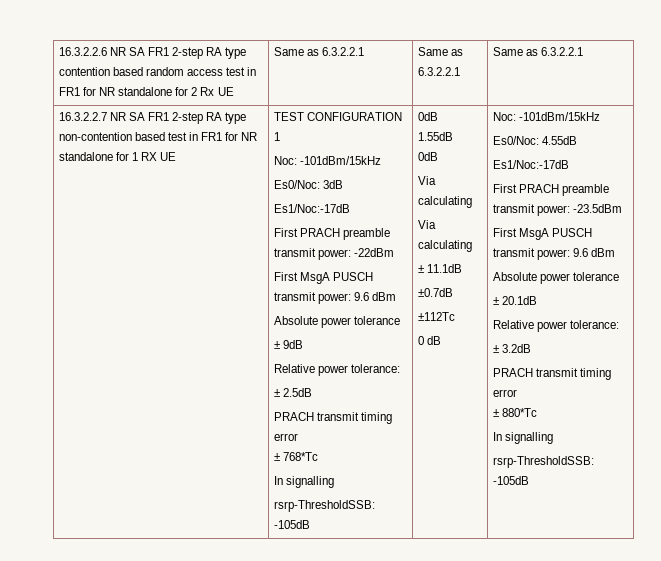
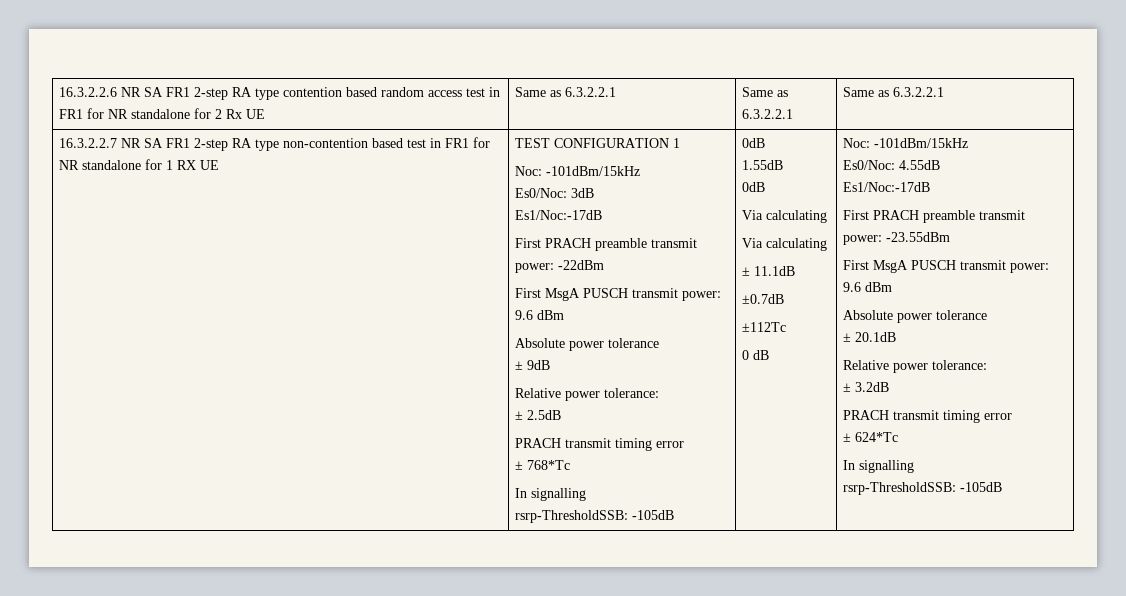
[573,204,623,213] -23.5dBm -> [886,232,951,242] -23.55dBm
[501,408,537,417] 880*Tc -> [855,432,899,442] 624*Tc

